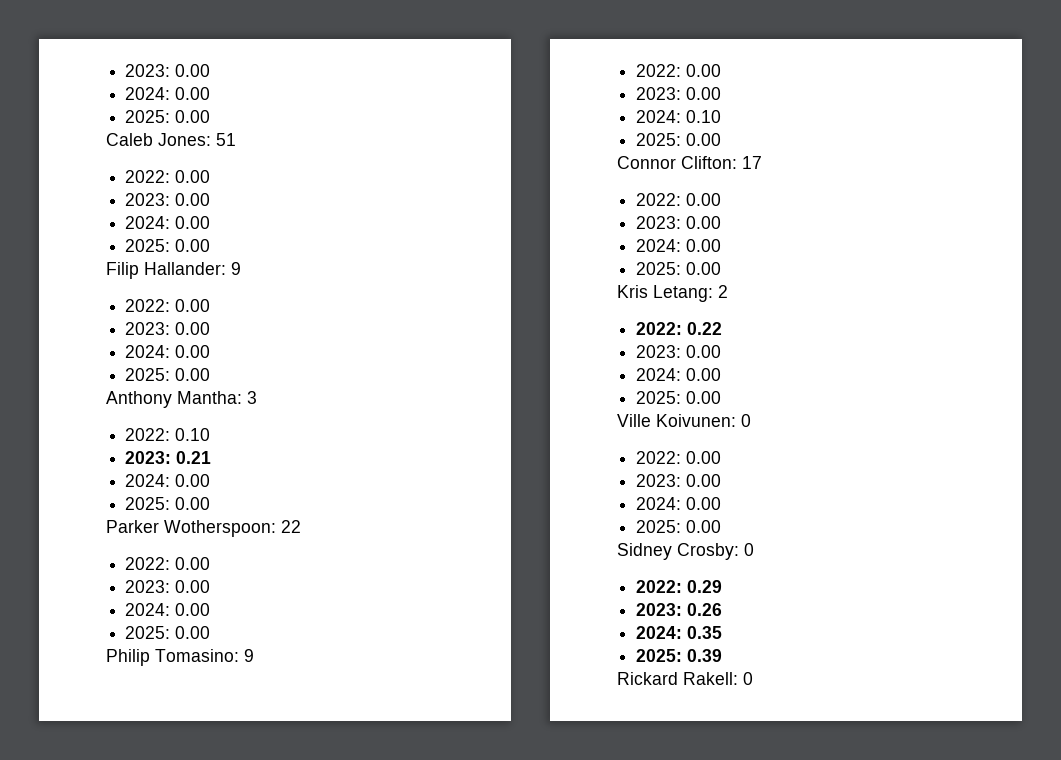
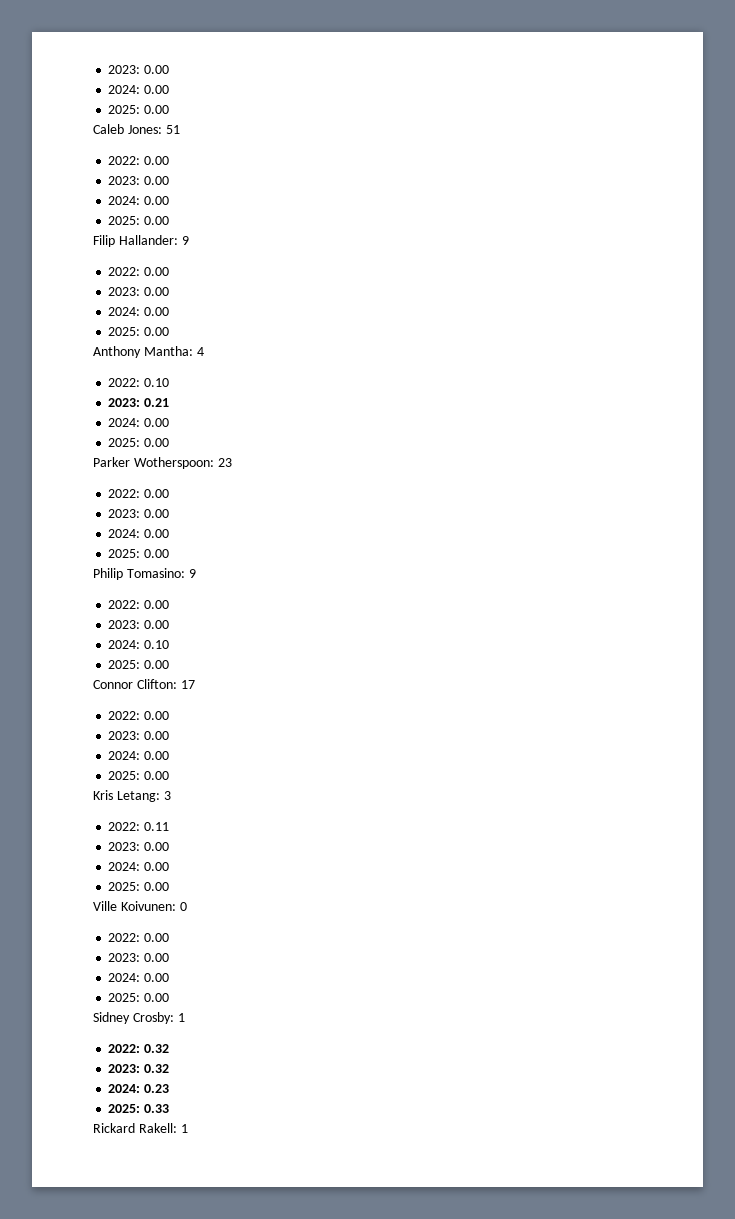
[247,391,257,404] 3 -> [196,347,204,356] 4
[281,520,301,533] 22 -> [217,458,232,467] 23
[718,285,728,298] [636,322,723,335] 2 // 2022: 0.22 -> [163,791,171,800] [108,822,170,831] 3 // 2022: 0.11
[744,543,754,556] [636,580,723,593] [636,603,723,616] [636,626,723,639] [636,649,723,662] 0 // 2022: 0.29 // 2023: 0.26 // 2024: 0.35 // 2025: 0.39 -> [177,1013,185,1022] [108,1044,170,1053] [108,1064,170,1073] [108,1084,170,1093] [108,1104,170,1113] 1 // 2022: 0.32 // 2023: 0.32 // 2024: 0.23 // 2025: 0.33
[743,672,753,685] 0 -> [180,1124,188,1133] 1

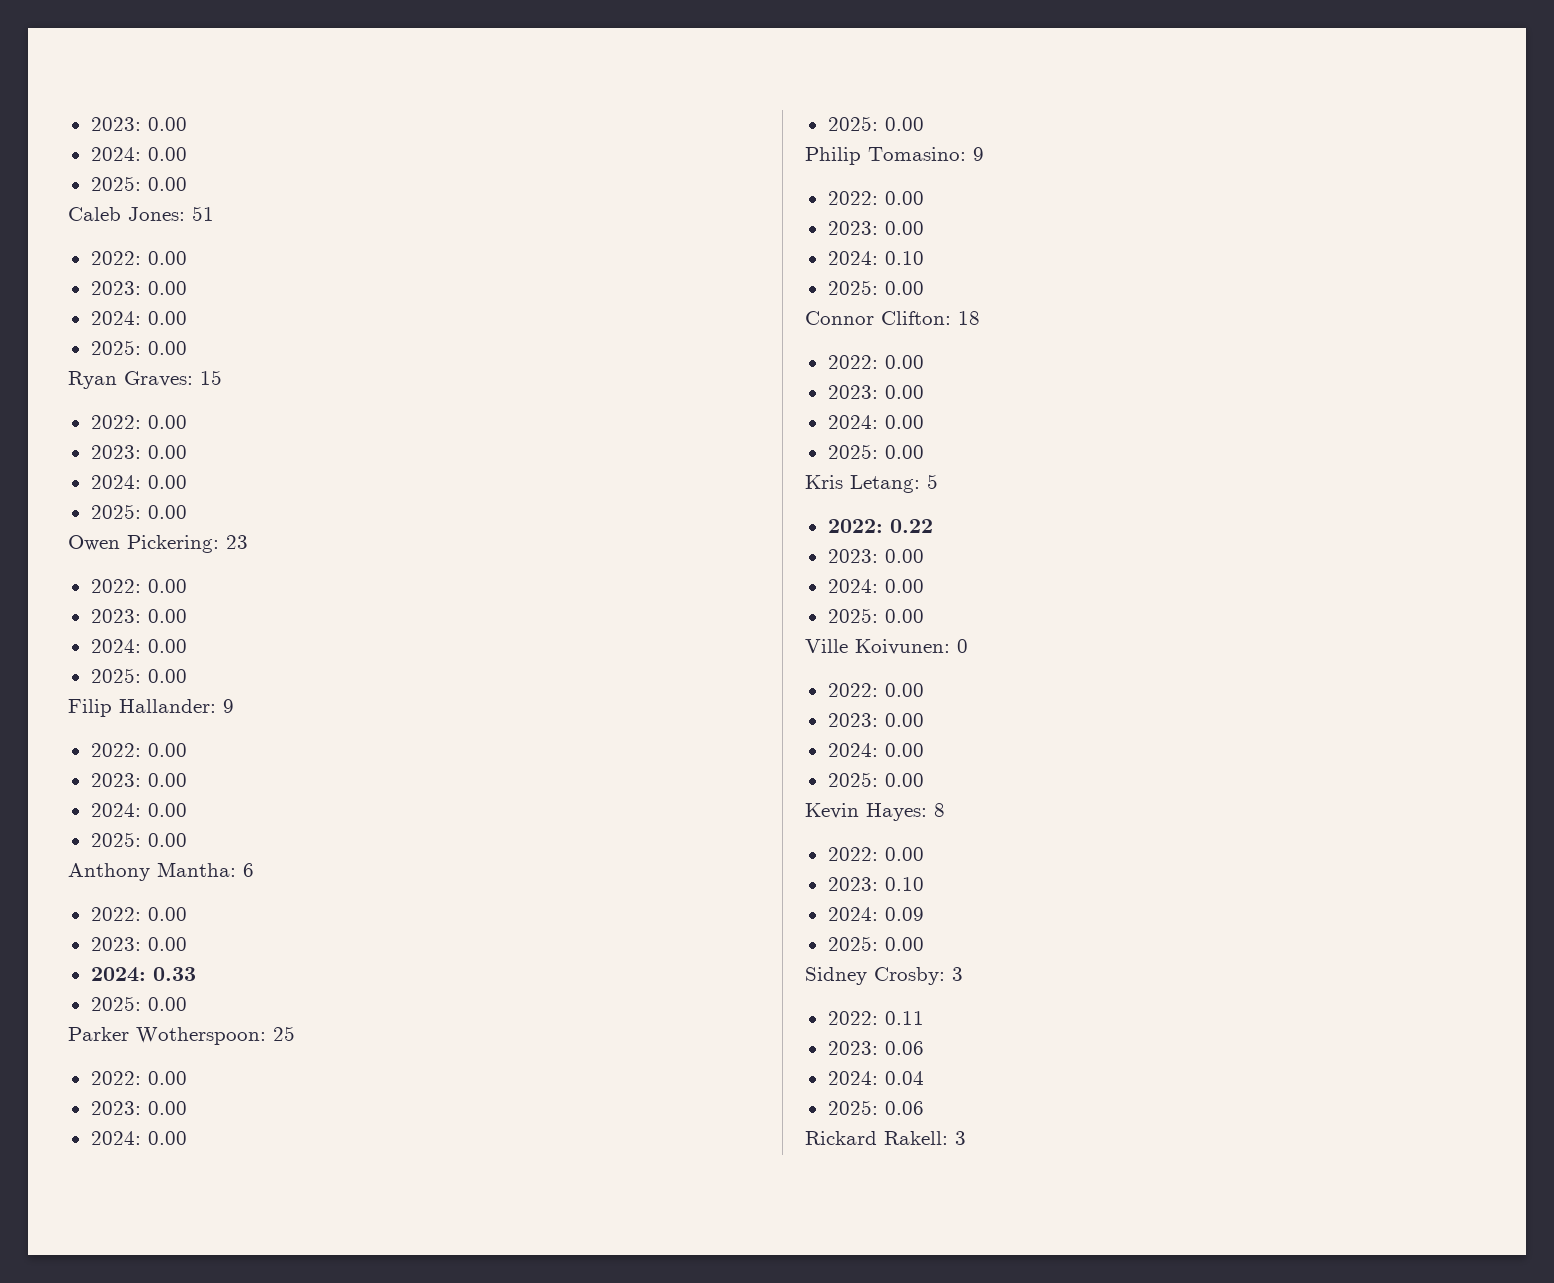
(170, 220) none -> [68,370,222,389] [90,415,187,429] [90,445,187,459] [90,475,187,489] [90,504,187,519] [68,535,248,553] [90,579,187,593] [90,609,187,623] [90,639,187,653] [90,668,187,683] // Ryan Graves: 15 // 2022: 0.00 // 2023: 0.00 // 2024: 0.00 // 2025: 0.00 // Owen Pickering: 23 // 2022: 0.00 // 2023: 0.00 // 2024: 0.00 // 2025: 0.00
[196,347,204,356] [108,378,170,387] [108,398,170,407] [108,418,170,427] 4 // 2022: 0.10 // 2023: 0.21 // 2024: 0.00 -> [243,863,254,877] [90,907,187,921] [90,937,187,951] [90,967,196,982] 6 // 2022: 0.00 // 2023: 0.00 // 2024: 0.33
[217,458,232,467] 23 -> [273,1026,295,1041] 25
[180,680,195,689] 17 -> [958,311,980,325] 18
[163,791,171,800] [108,822,170,831] 3 // 2022: 0.11 -> [927,474,938,489] [827,519,933,533] 5 // 2022: 0.22
(170, 997) none -> [805,803,945,821] [827,847,924,861] [827,877,924,891] [827,907,924,921] [827,936,924,951] // Kevin Hayes: 8 // 2022: 0.00 // 2023: 0.10 // 2024: 0.09 // 2025: 0.00
[177,1013,185,1022] [108,1044,170,1053] [108,1064,170,1073] [108,1084,170,1093] [108,1104,170,1113] 1 // 2022: 0.32 // 2023: 0.32 // 2024: 0.23 // 2025: 0.33 -> [952,967,963,981] [827,1011,924,1025] [827,1041,924,1055] [827,1071,924,1085] [827,1100,924,1115] 3 // 2022: 0.11 // 2023: 0.06 // 2024: 0.04 // 2025: 0.06
[180,1124,188,1133] 1 -> [955,1131,966,1145] 3

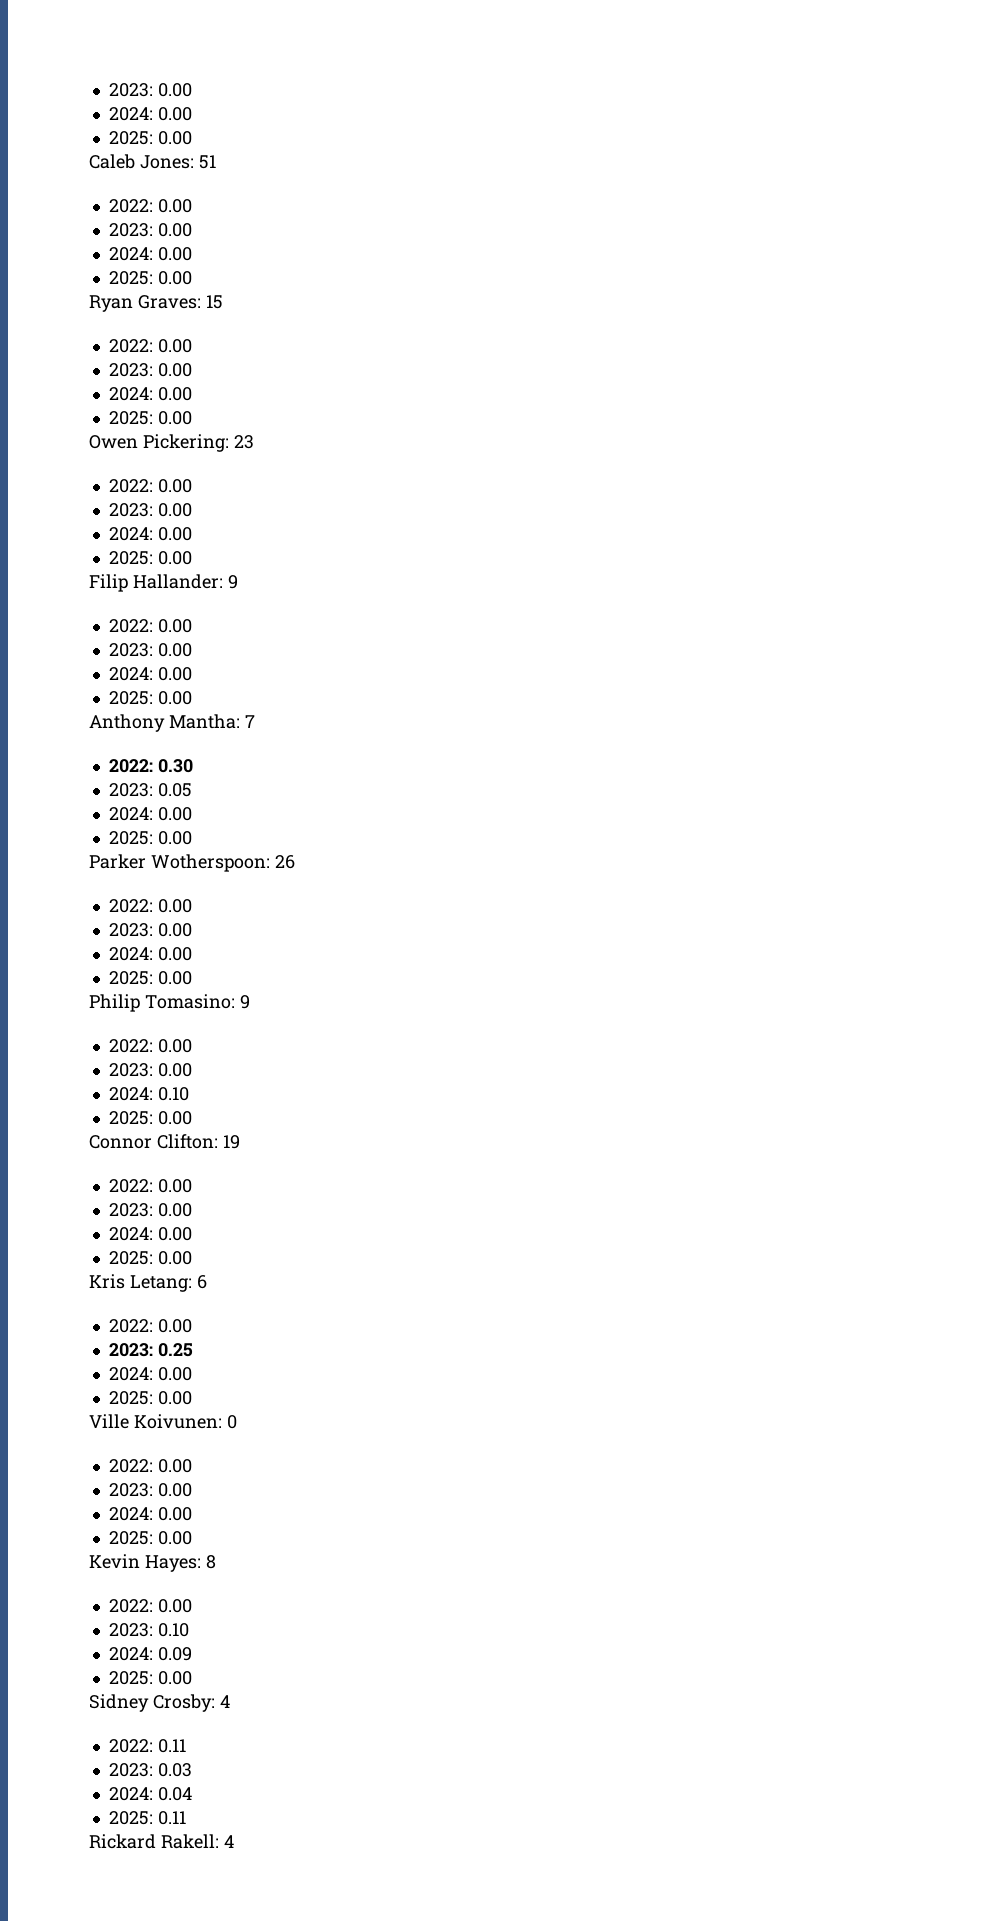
[243,863,254,877] [90,907,187,921] [90,937,187,951] [90,967,196,982] 6 // 2022: 0.00 // 2023: 0.00 // 2024: 0.33 -> [244,715,255,728] [108,759,193,773] [108,783,192,797] [108,807,192,821] 7 // 2022: 0.30 // 2023: 0.05 // 2024: 0.00
[273,1026,295,1041] 25 -> [274,855,295,869] 26
[958,311,980,325] 18 -> [222,1135,240,1149] 19
[927,474,938,489] [827,519,933,533] [827,549,924,563] 5 // 2022: 0.22 // 2023: 0.00 -> [196,1275,207,1289] [108,1319,192,1333] [108,1343,193,1357] 6 // 2022: 0.00 // 2023: 0.25
[952,967,963,981] 3 -> [219,1695,230,1708] 4
[884,1041,924,1055] 0.06 -> [157,1763,192,1777] 0.03
[884,1101,924,1115] 0.06 -> [157,1811,186,1825] 0.11
[955,1131,966,1145] 3 -> [223,1835,234,1848] 4

